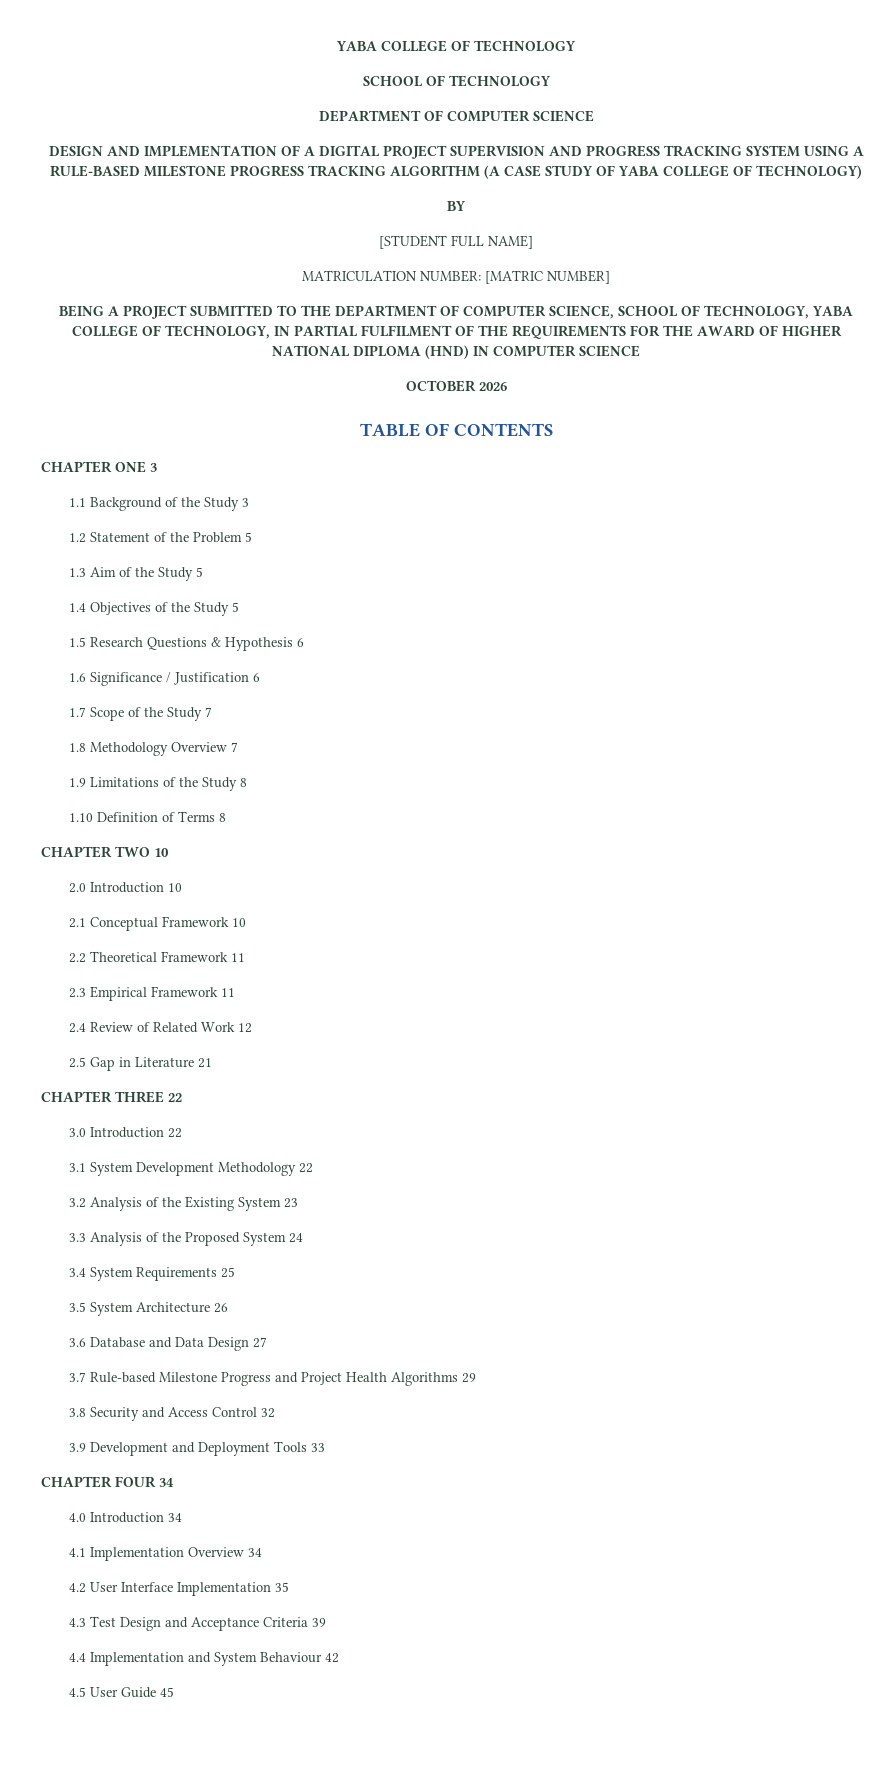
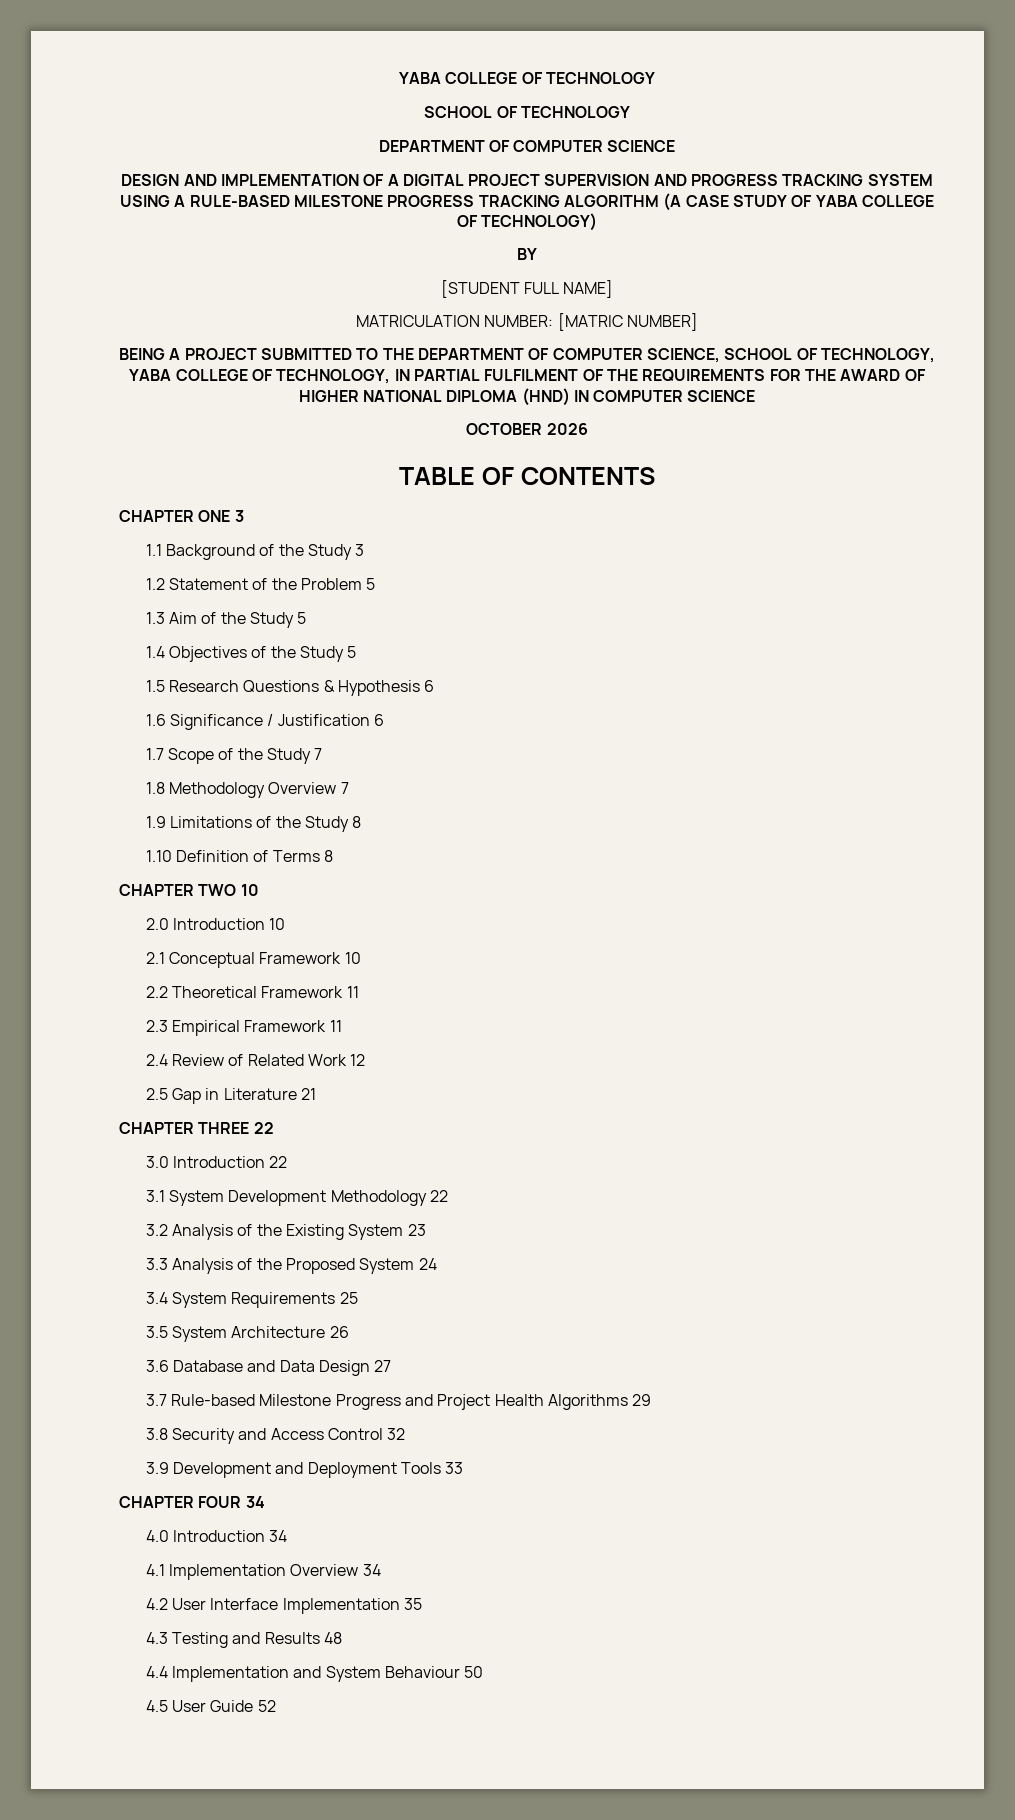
[90,1616,327,1631] Test Design and Acceptance Criteria 39 -> [172,1632,342,1648] Testing and Results 48
[325,1653,340,1663] 42 -> [464,1666,484,1678] 50
[160,1687,175,1697] 45 -> [257,1700,276,1712] 52

